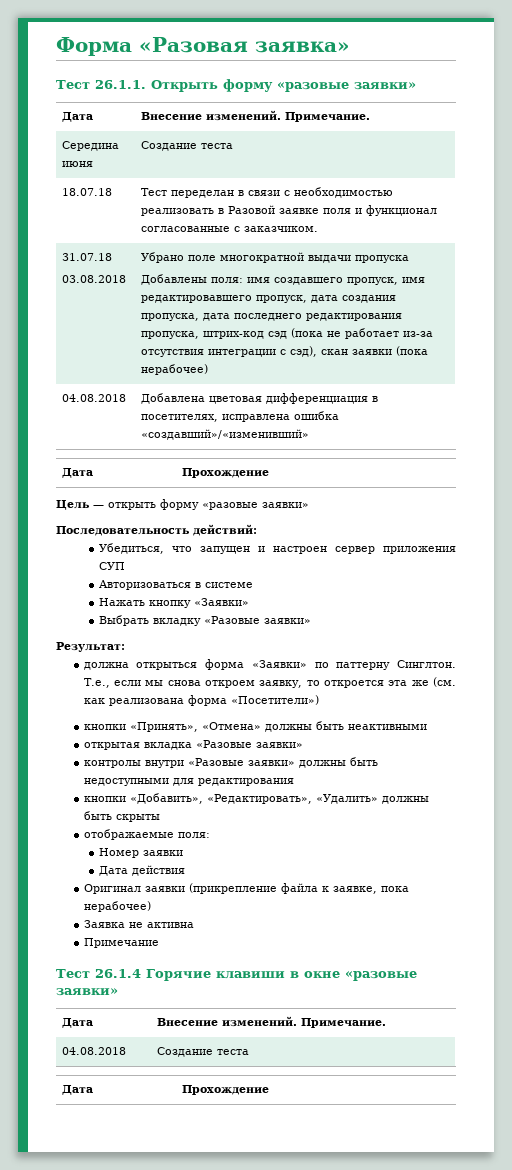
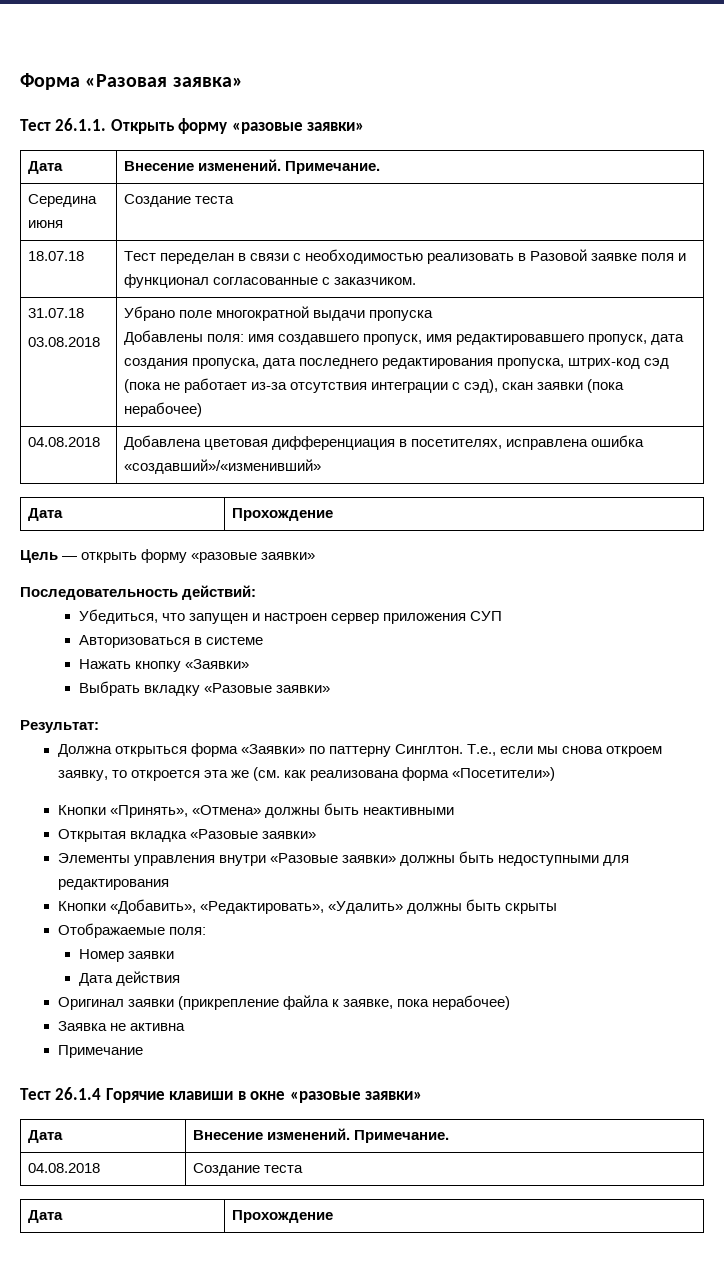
[83,662,129,670] должна -> [57,744,112,757] Должна
[83,724,126,730] кнопки -> [57,805,106,815] Кнопки
[83,742,140,750] открытая -> [57,829,126,842] Открытая
[83,760,141,768] контролы -> [57,853,215,866] Элементы управления
[83,796,126,802] кнопки -> [57,901,106,911] Кнопки
[83,829,174,840] отображаемые -> [57,923,165,938] Отображаемые

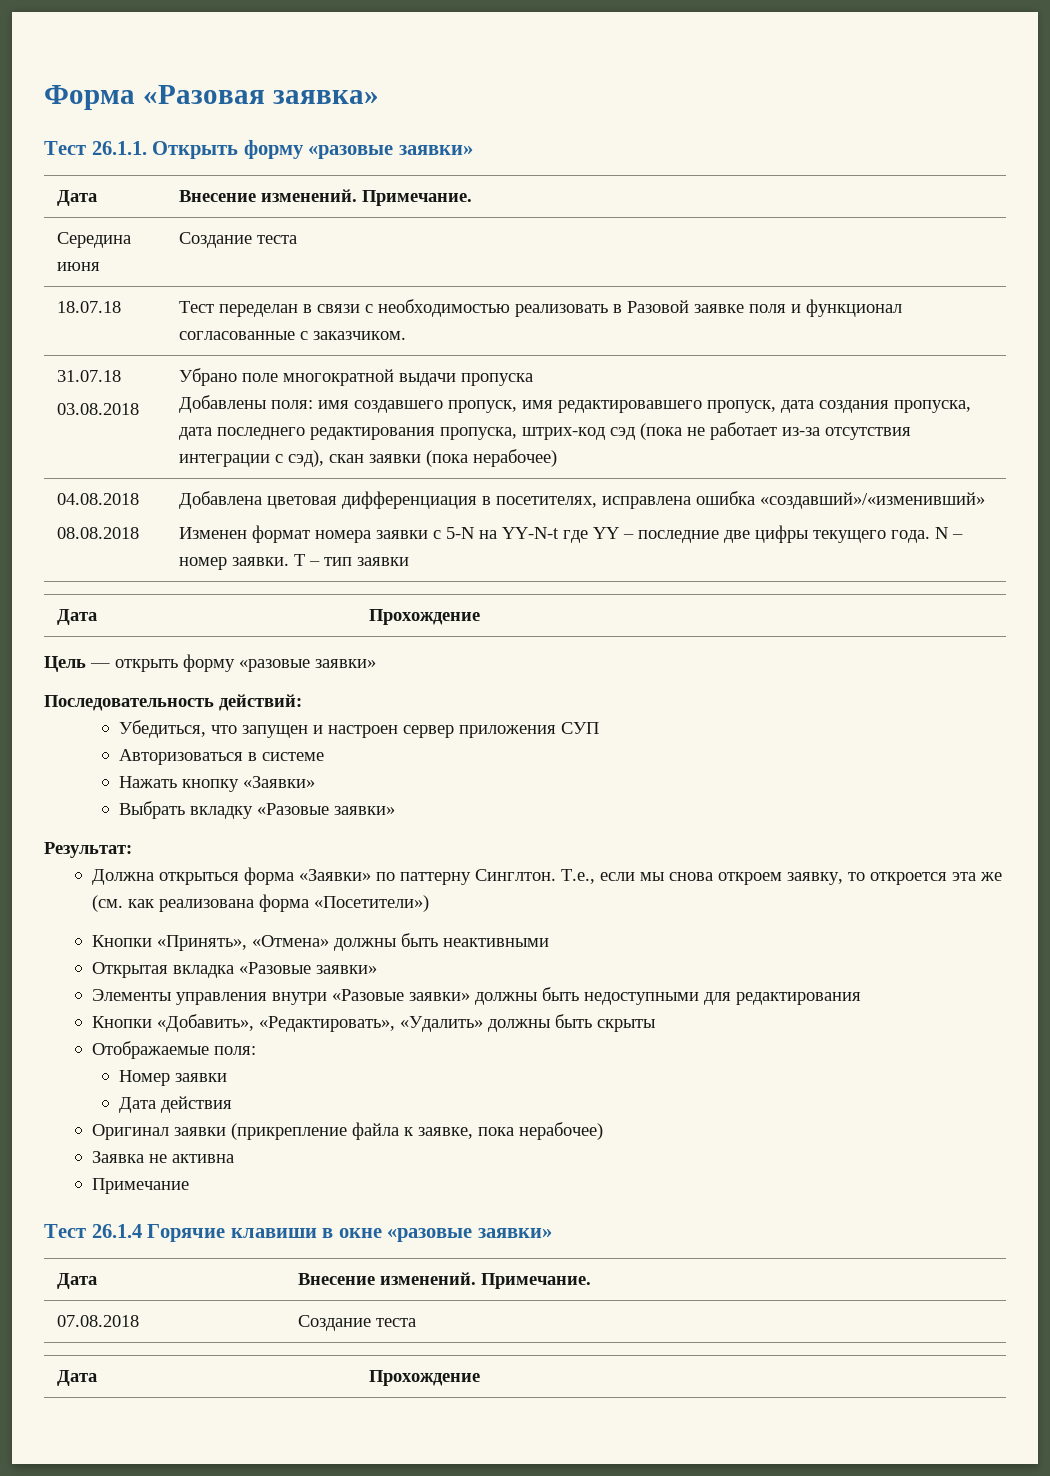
(100, 442) none -> [56,527,139,539] // 08.08.2018
(321, 466) none -> [178,525,963,543] [178,554,409,570] // Изменен формат номера заявки с 5-N на YY-N-t где YY – последние две цифры текущего года. N – номер заявки. T – тип заявки
[27,1163,100,1173] 04.08.2018 -> [56,1315,139,1327] 07.08.2018

